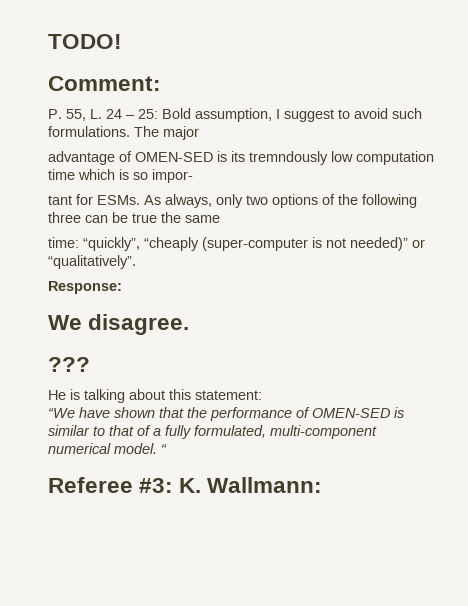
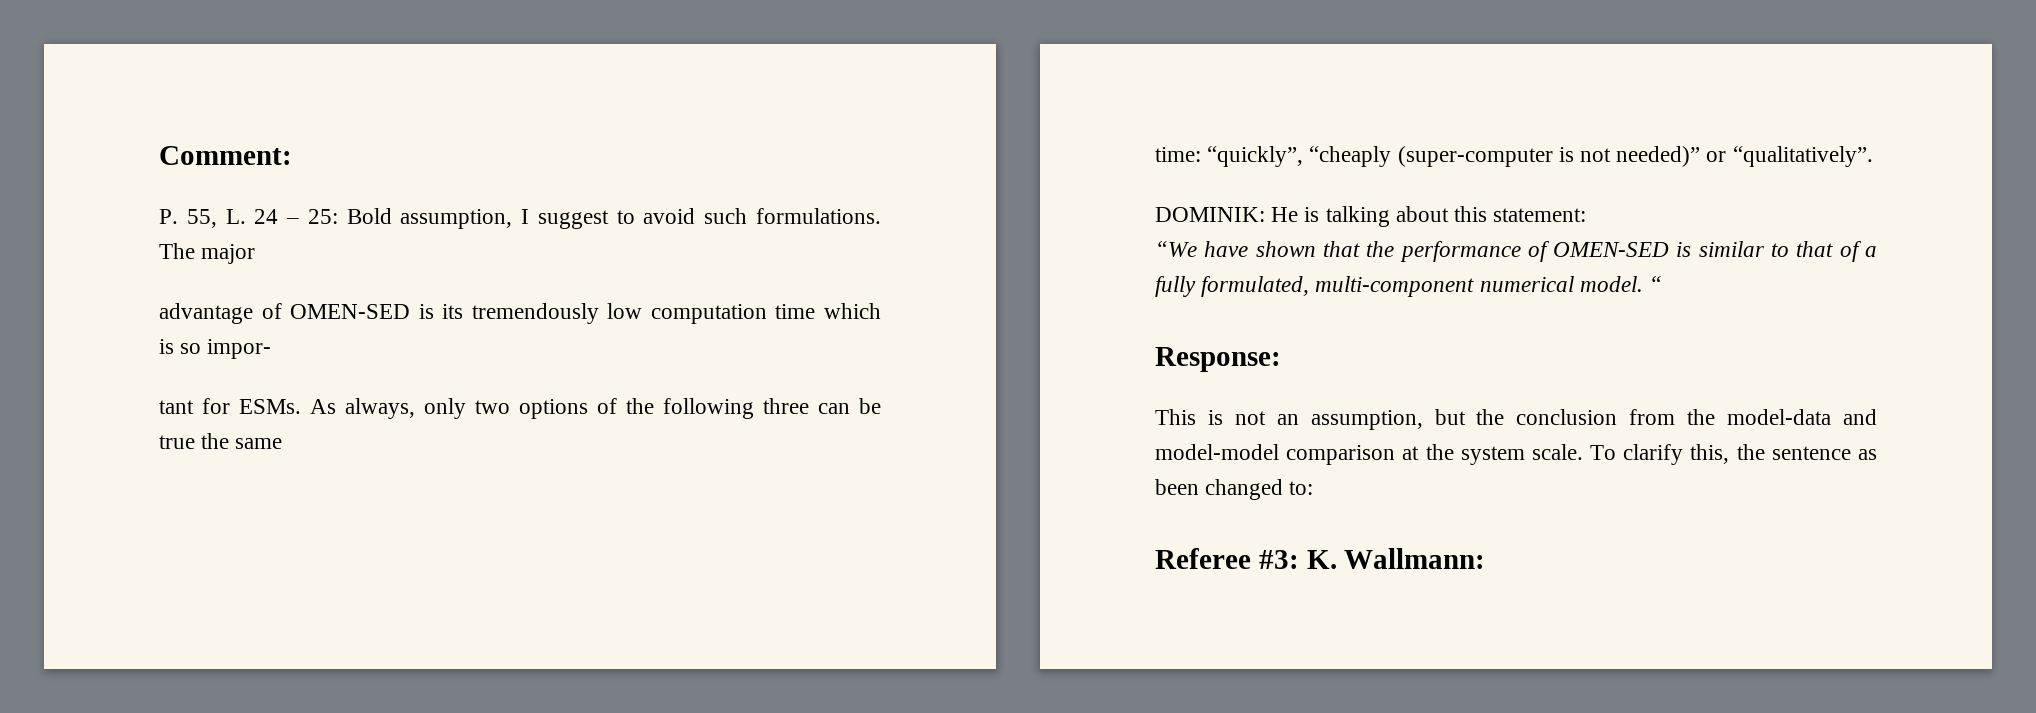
[48,34,122,49] TODO! // -> (159, 155) none
[249,151,328,165] tremndously -> [471,303,599,324] tremendously
[48,281,122,294] [48,314,190,335] [48,357,90,372] Response: // We disagree. // ??? // -> [1155,207,1265,222] DOMINIK:
(167, 449) none -> [1155,347,1281,372] [1155,409,1877,430] [1155,444,1877,465] [1155,479,1314,500] // Response: // This is not an assumption, but the conclusion from the model-data and model-model comparison at the system scale. To clarify this, the sentence as been changed to:

